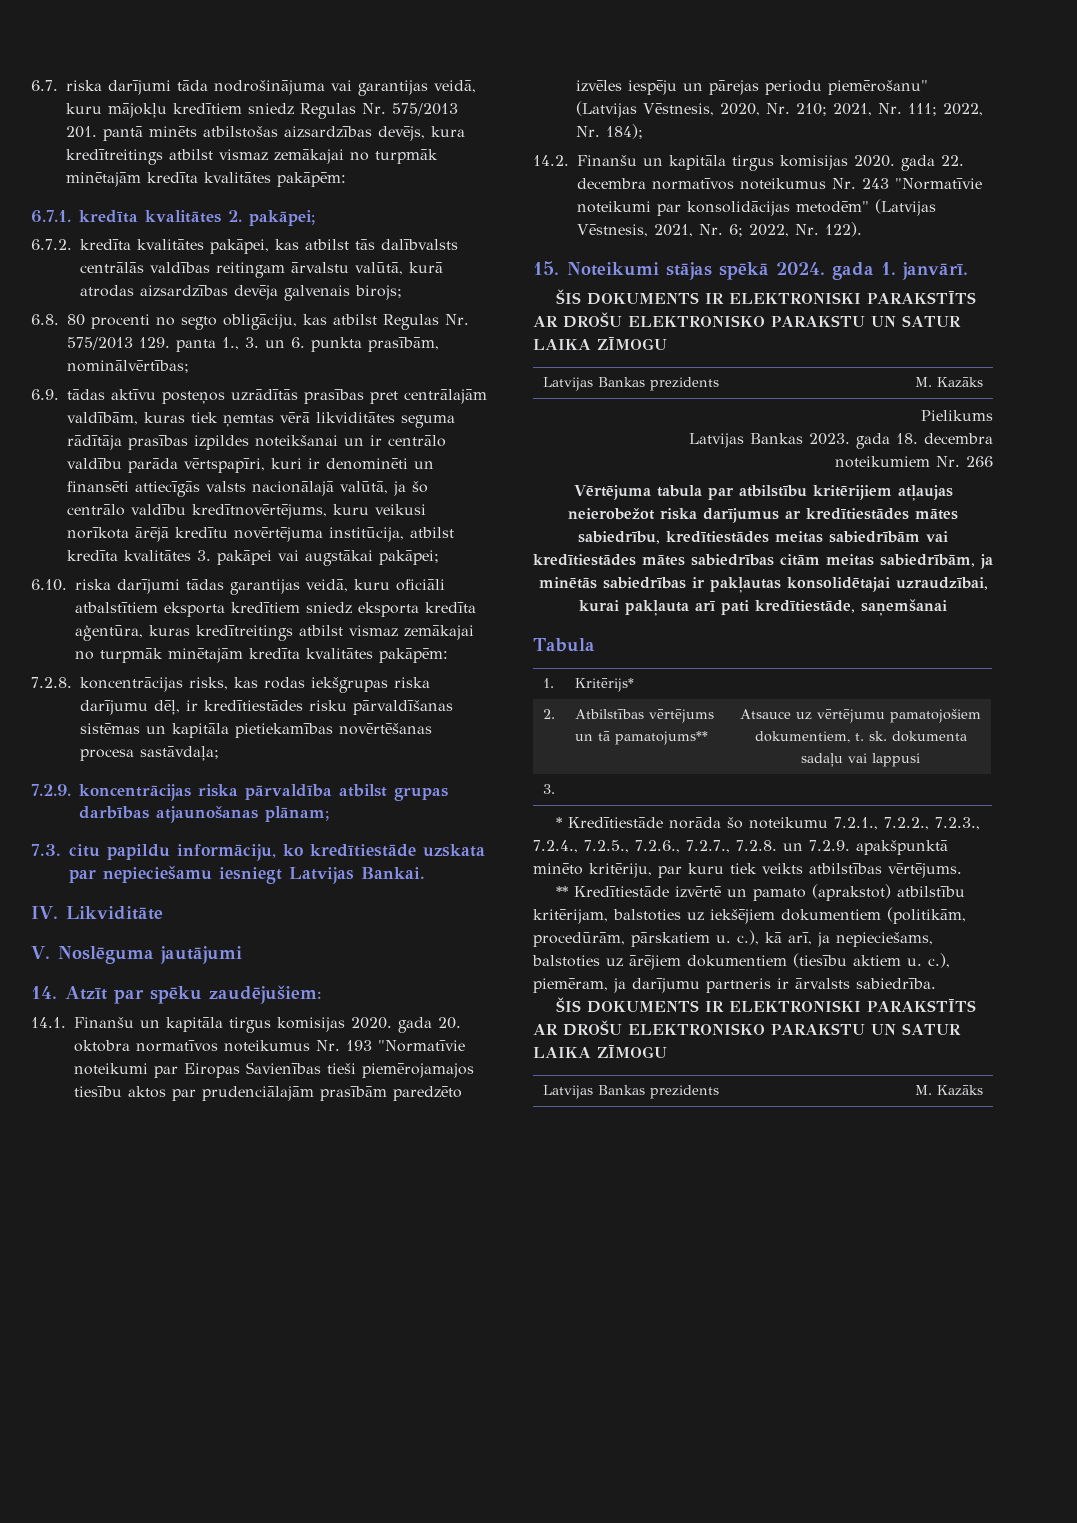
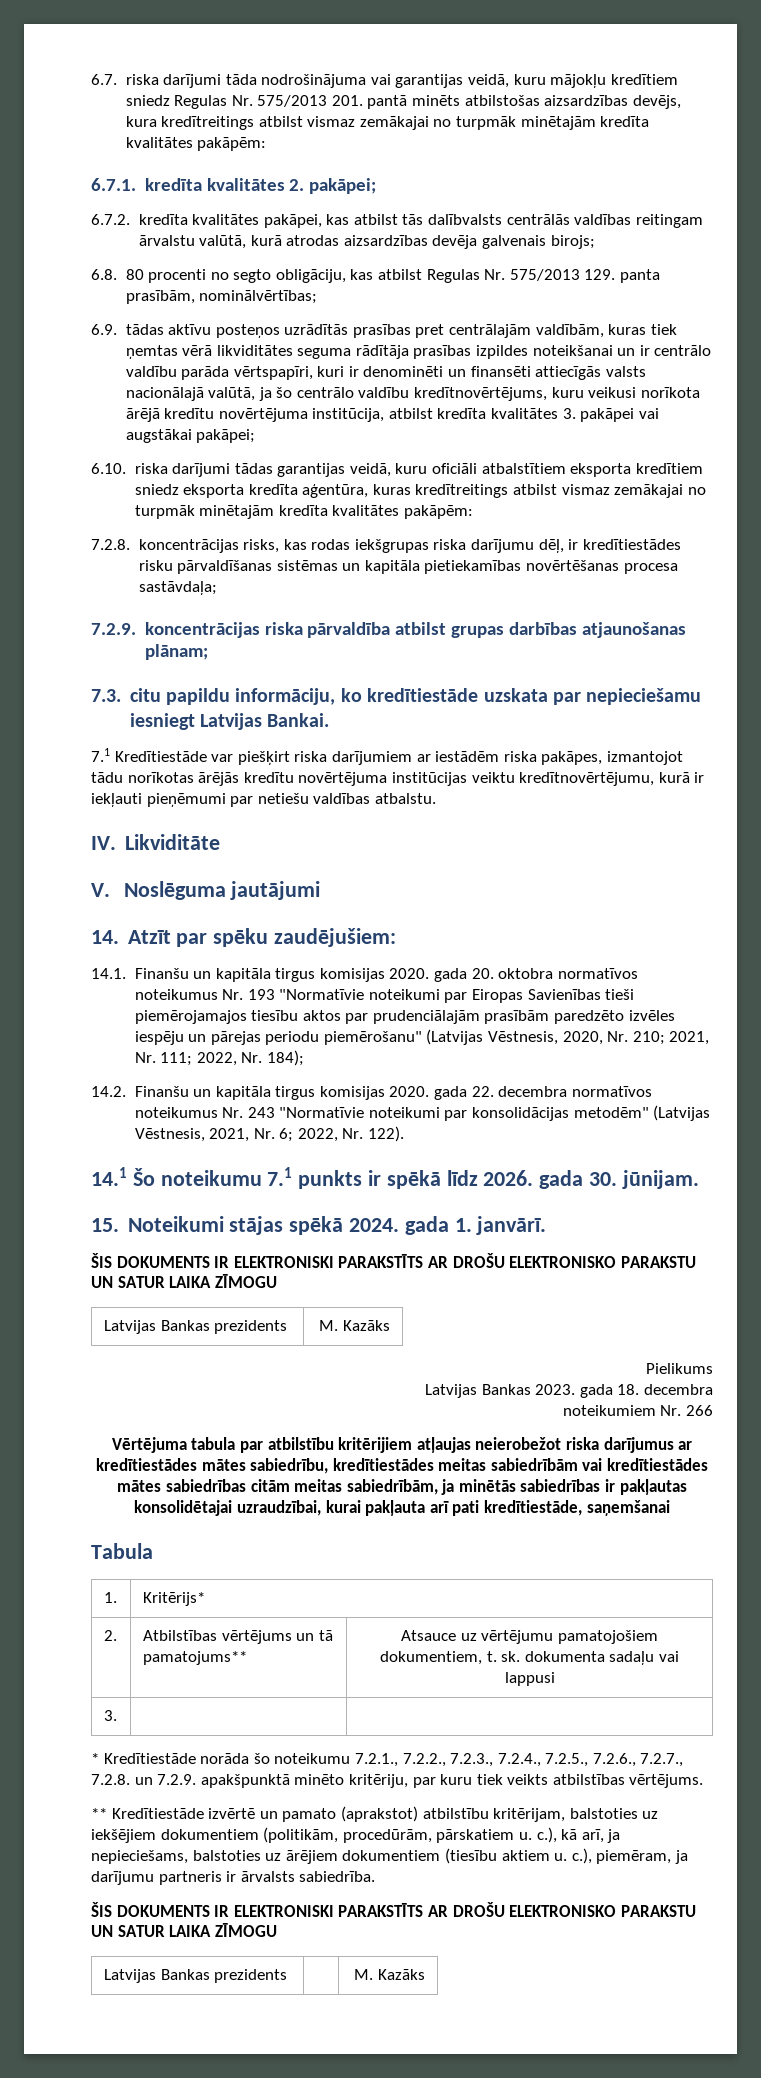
[222,337,362,352] 1., 3. un 6. punkta -> (660, 276) none
(425, 873) none -> [91,748,683,765] [91,772,705,786] [91,793,436,807] // 7.1 Kredītiestāde var piešķirt riska darījumiem ar iestādēm riska pakāpes, izmantojot tādu norīkotas ārējās kredītu novērtējuma institūcijas veiktu kredītnovērtējumu, kurā ir iekļauti pieņēmumi par netiešu valdības atbalstu.
(862, 229) none -> [91,1167,699,1189] // 14.1 Šo noteikumu 7.1 punkts ir spēkā līdz 2026. gada 30. jūnijam.

